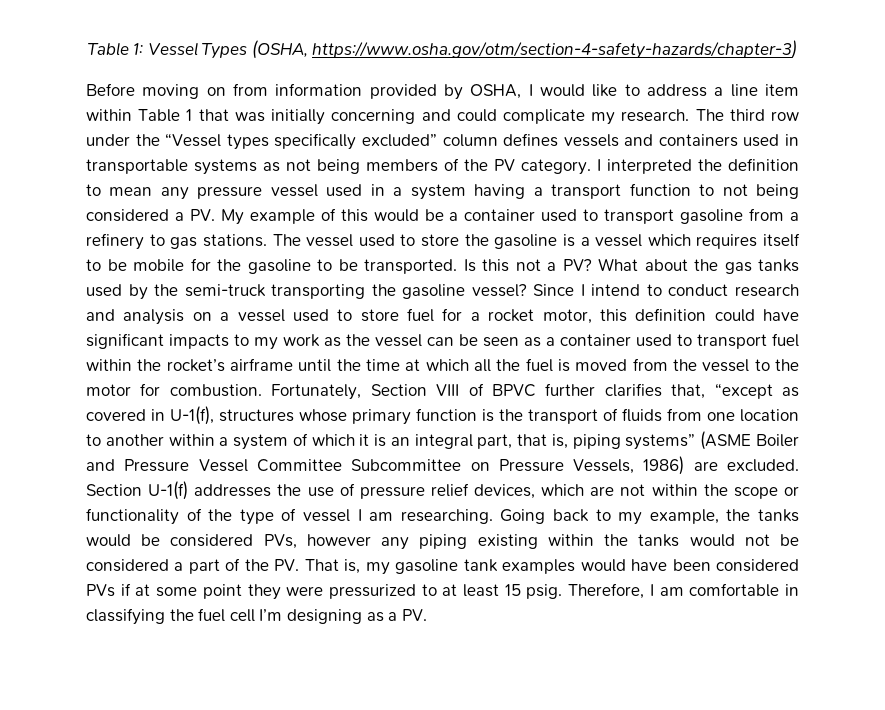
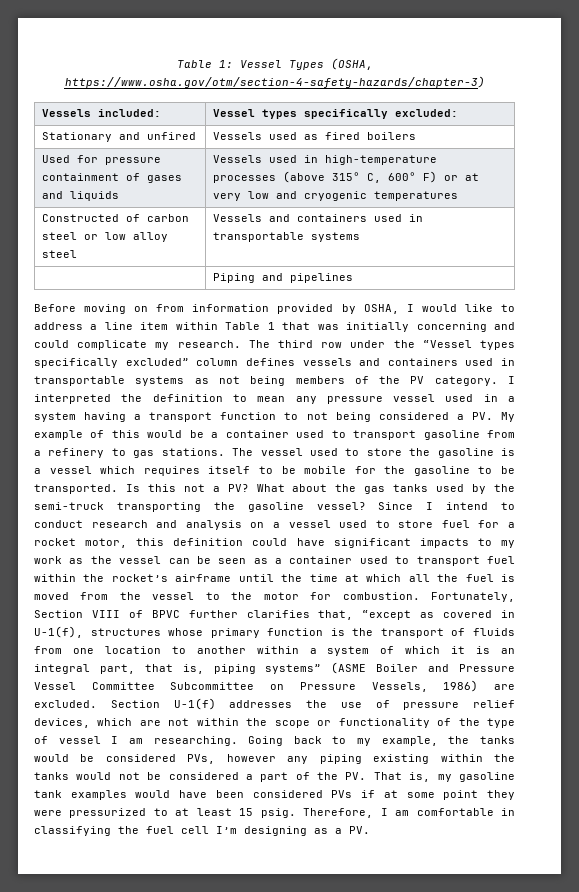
(798, 49) none -> [42,109,162,117] [213,109,459,119] [42,132,197,142] [213,132,417,140] [42,155,162,165] [42,173,183,183] [42,191,120,201] [213,155,438,165] [213,171,480,183] [213,191,459,201] [42,214,190,222] [42,232,169,242] [42,250,78,258] [213,214,424,222] [213,232,361,242] [213,273,354,283] // Vessels included: | Vessel types specifically excluded: // Stationary and unfired | Vessels used as fired boilers // Used for pressure containment of gases and liquids | Vessels used in high-temperature processes (above 315° C, 600° F) or at very low and cryogenic temperatures // Constructed of carbon steel or low alloy steel | Vessels and containers used in transportable systems // | Piping and pipelines

